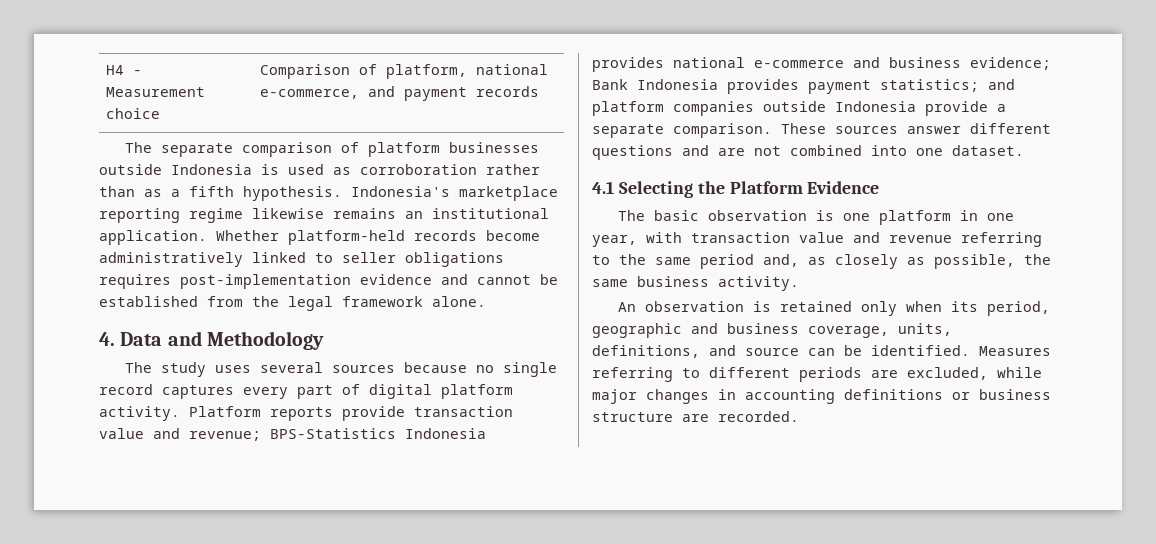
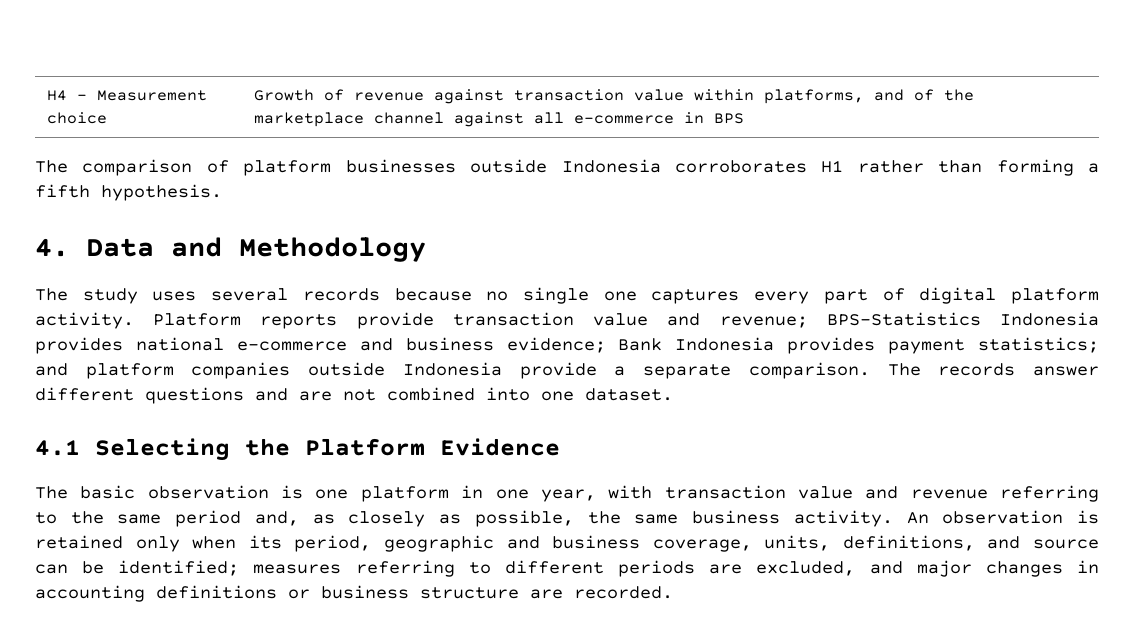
[260,64,549,79] [260,86,540,101] [125,142,234,157] Comparison of platform, national e-commerce, and payment records // The separate -> [253,89,974,104] [253,112,744,127] [35,160,68,173] Growth of revenue against transaction value within platforms, and of the marketplace channel against all e-commerce in BPS // The
[261,164,477,175] is used as corroboration -> [674,160,844,173] corroborates H1
[144,189,162,197] as -> [996,159,1074,176] forming
[351,186,558,201] [99,208,549,223] [99,230,540,245] [99,252,504,267] [99,274,558,289] [99,296,486,311] Indonesia's marketplace reporting regime likewise remains an institutional application. Whether platform-held records become administratively linked to seller obligations requires post-implementation evidence and cannot be established from the legal framework alone. -> (222, 192) none
[332,365,396,373] sources -> [302,288,380,301] records
[99,384,153,395] record -> [603,291,637,301] one
[781,123,898,134] These sources -> [887,363,1016,376] The records
(799, 283) // -> (893, 518) none
[871,345,1051,356] identified. Measures -> [118,560,342,576] identified; measures
[997,367,1042,378] while -> [869,561,903,574] and

